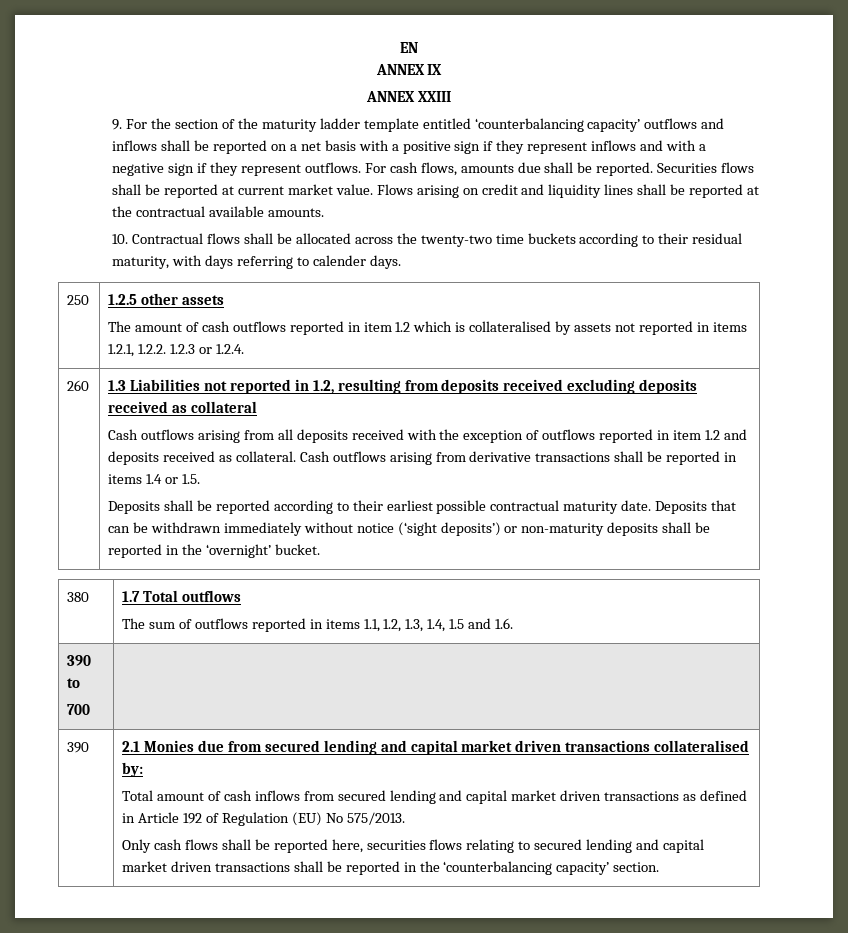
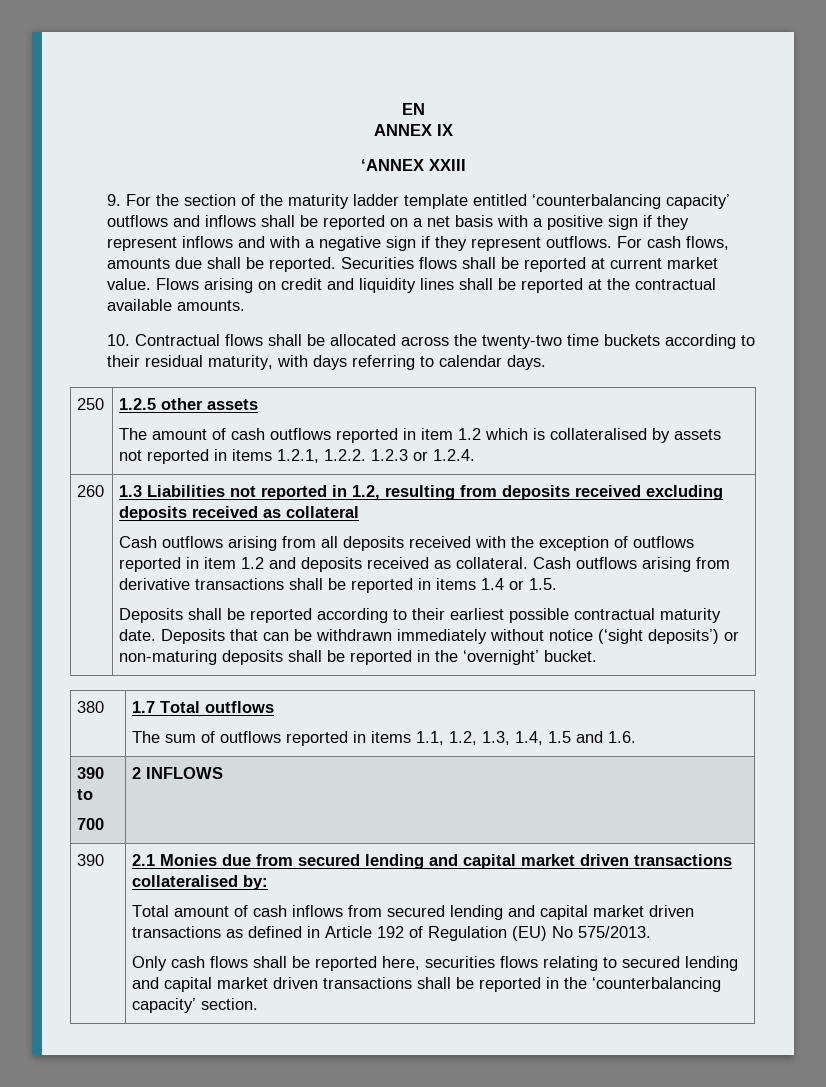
[366,91,416,102] ANNEX -> [360,159,424,171] ‘ANNEX
[312,255,366,266] calender -> [439,355,503,367] calendar
[521,523,605,536] non-maturity -> [119,650,218,665] non-maturing
(91, 709) none -> [132,767,224,779] 2 INFLOWS

